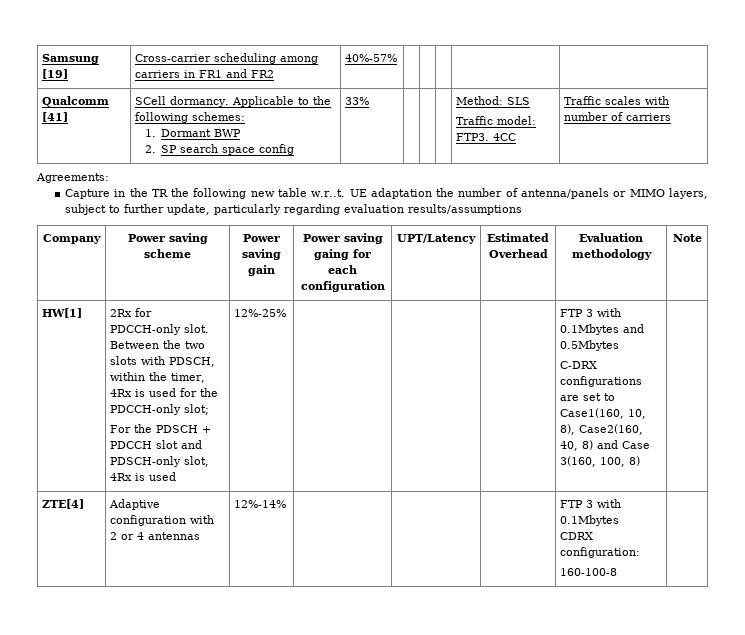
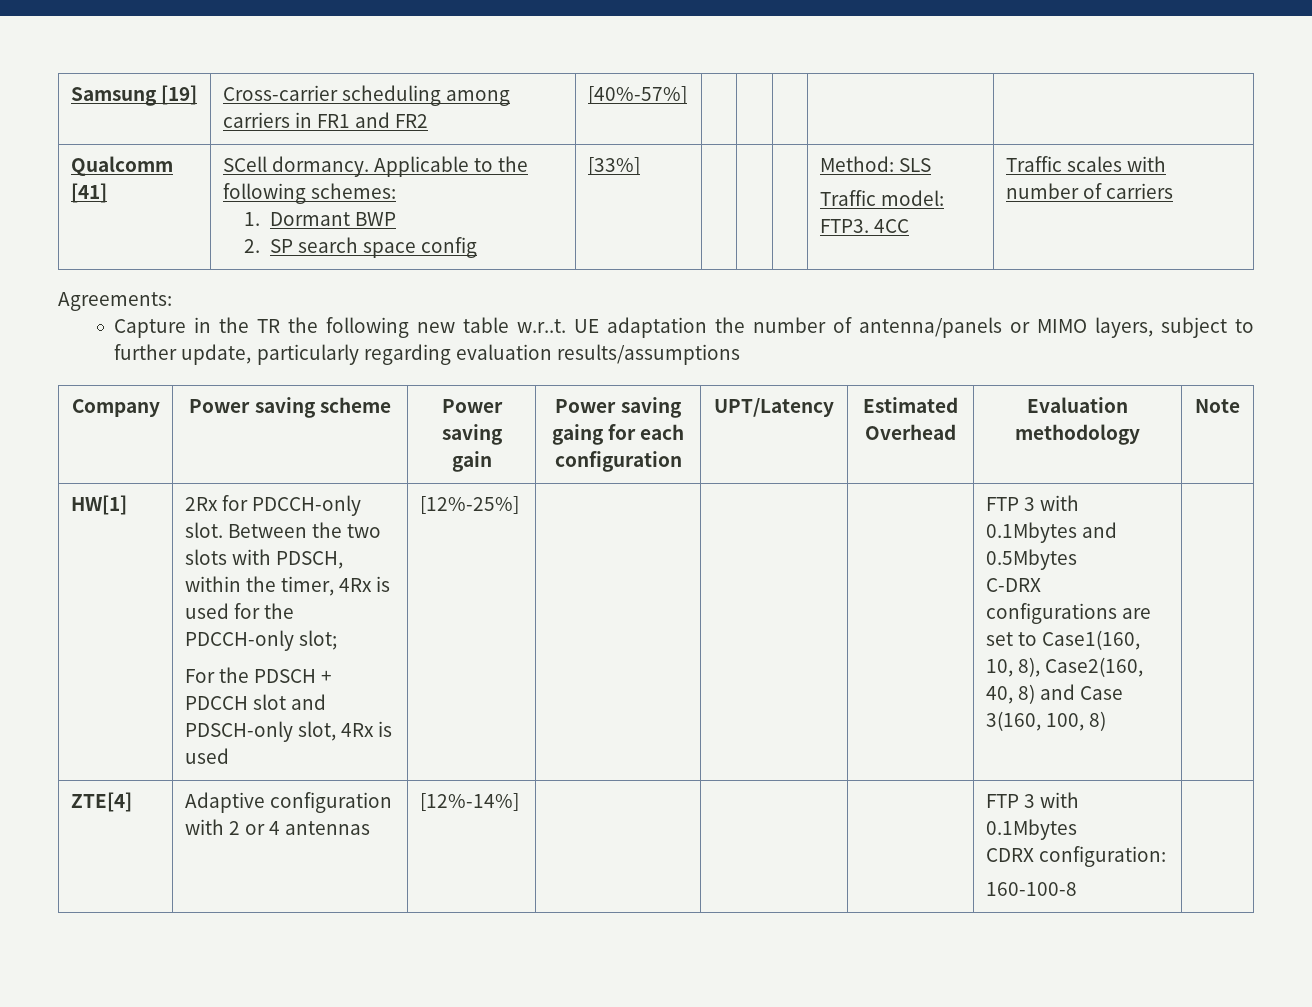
[345,54,398,62] 40%-57% -> [587,86,687,104] [40%-57%]
[345,97,370,105] 33% -> [587,157,640,175] [33%]
[234,309,287,317] 12%-25% -> [419,496,519,514] [12%-25%]
[234,500,287,508] 12%-14% -> [419,793,519,811] [12%-14%]

